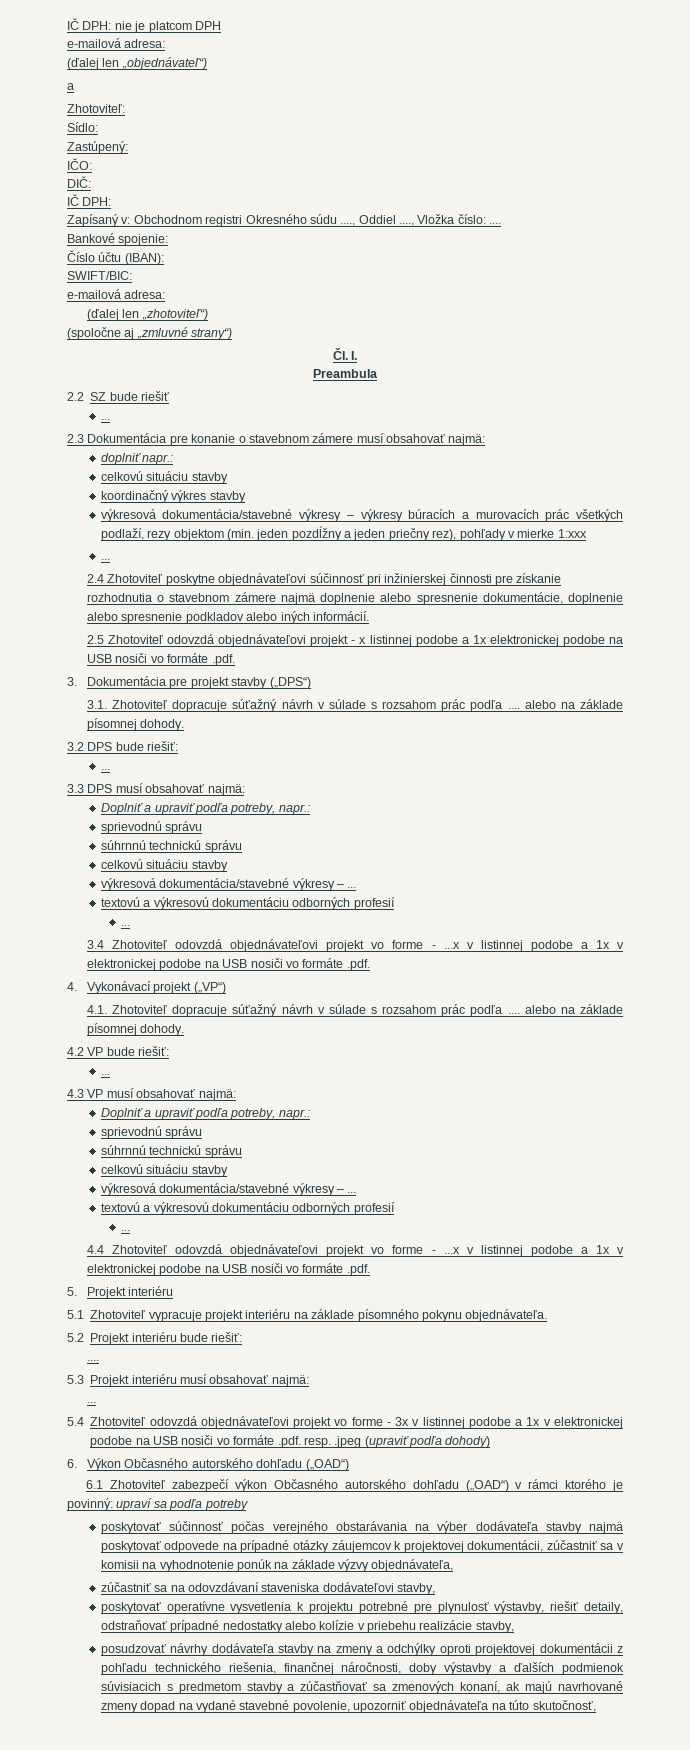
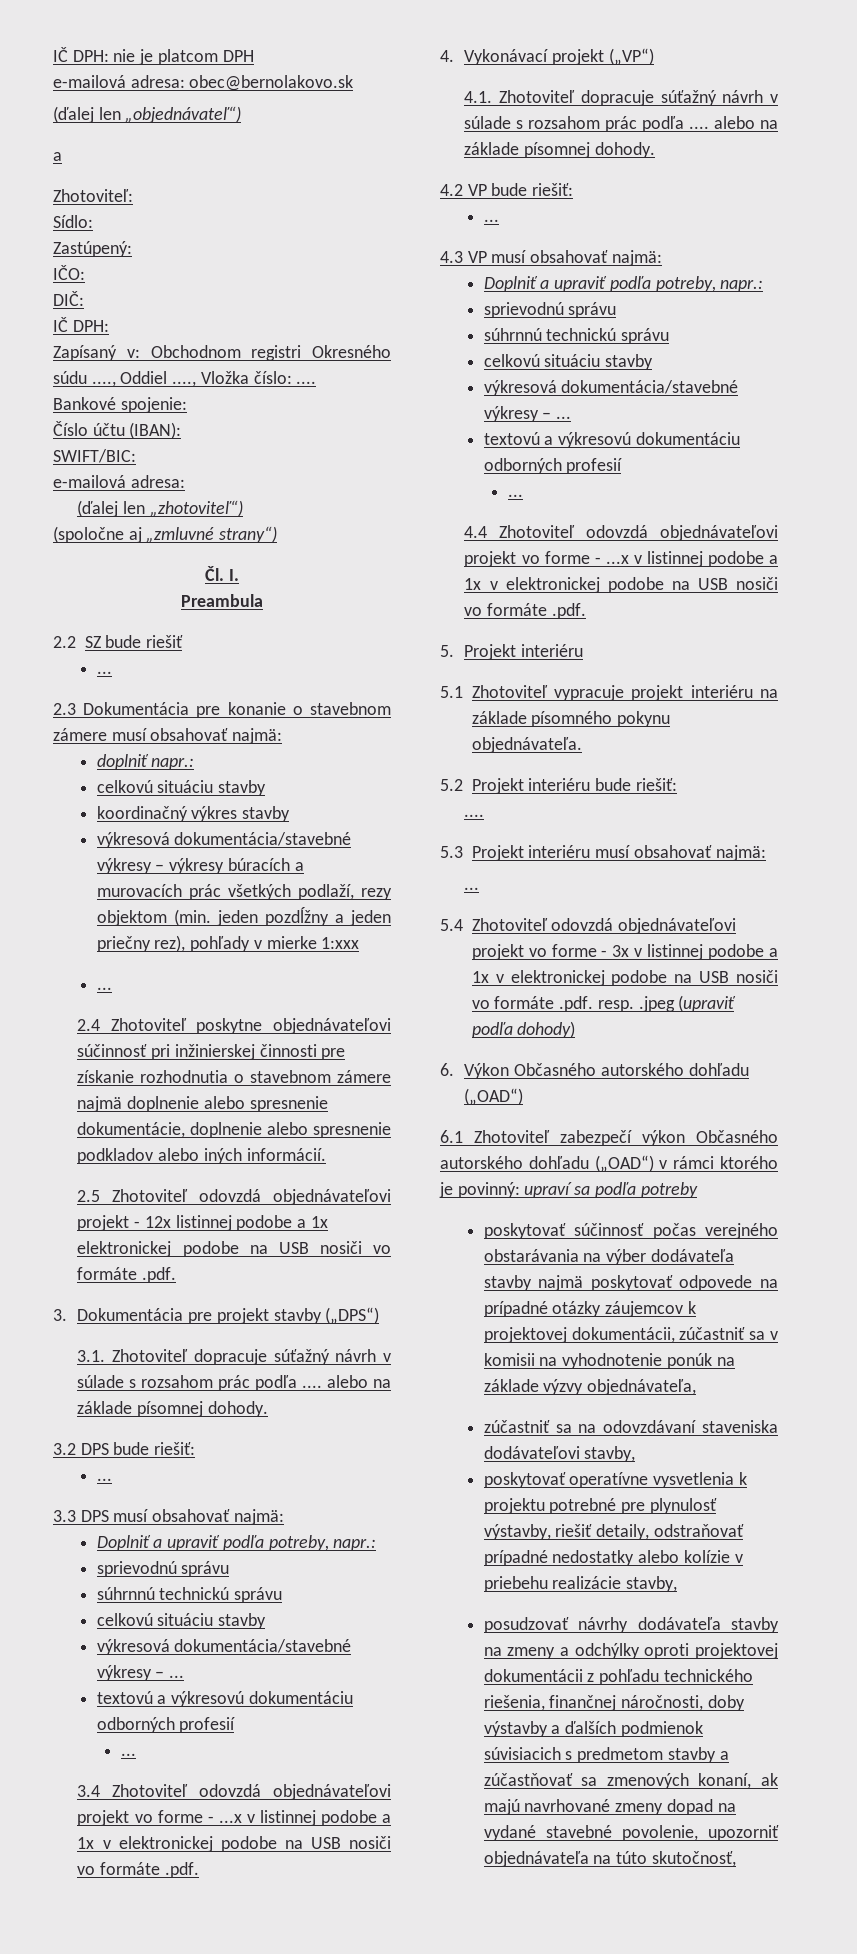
(166, 43) none -> [189,75,354,91] obec@bernolakovo.sk
[359,637,367,644] x -> [144,1216,171,1228] 12x

